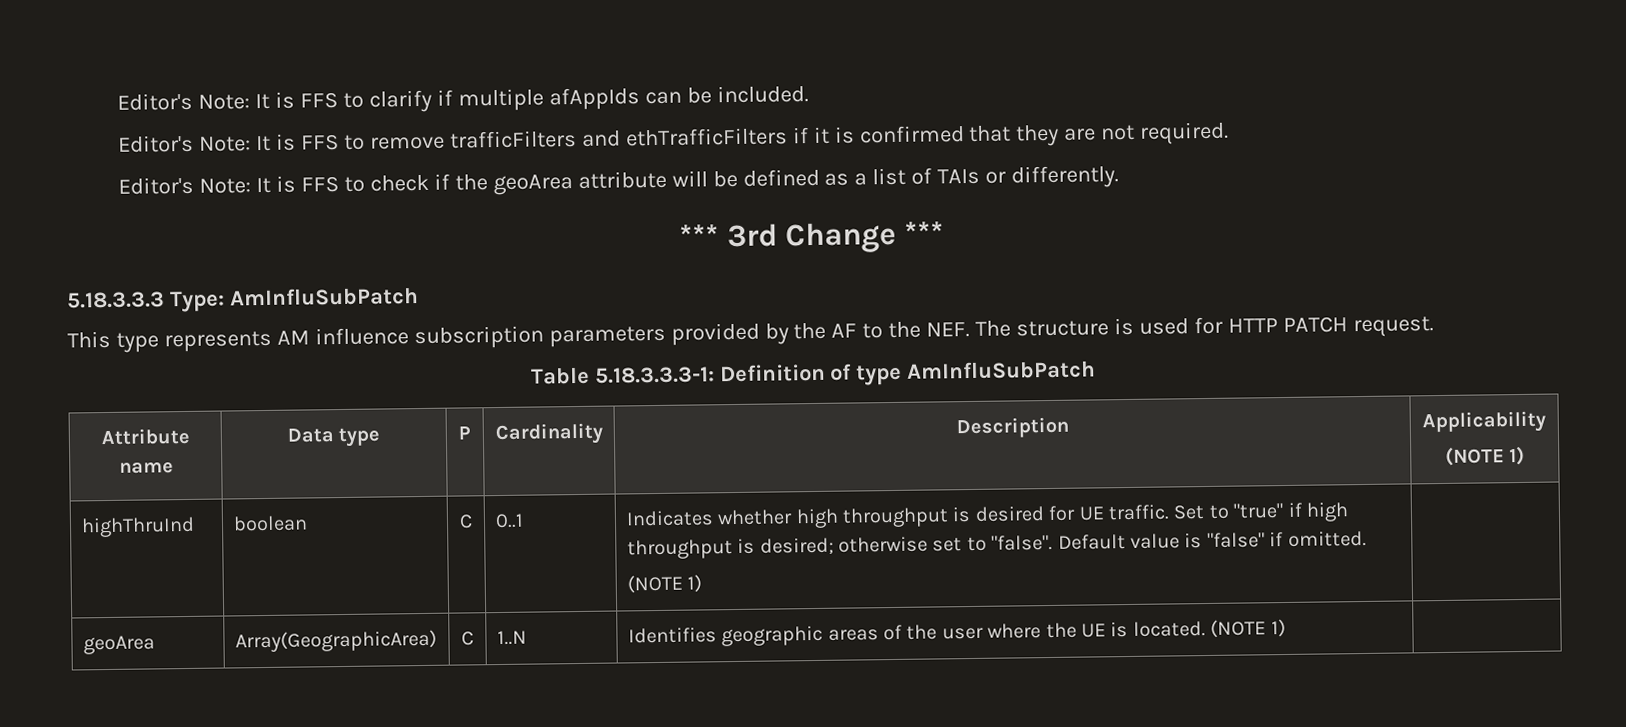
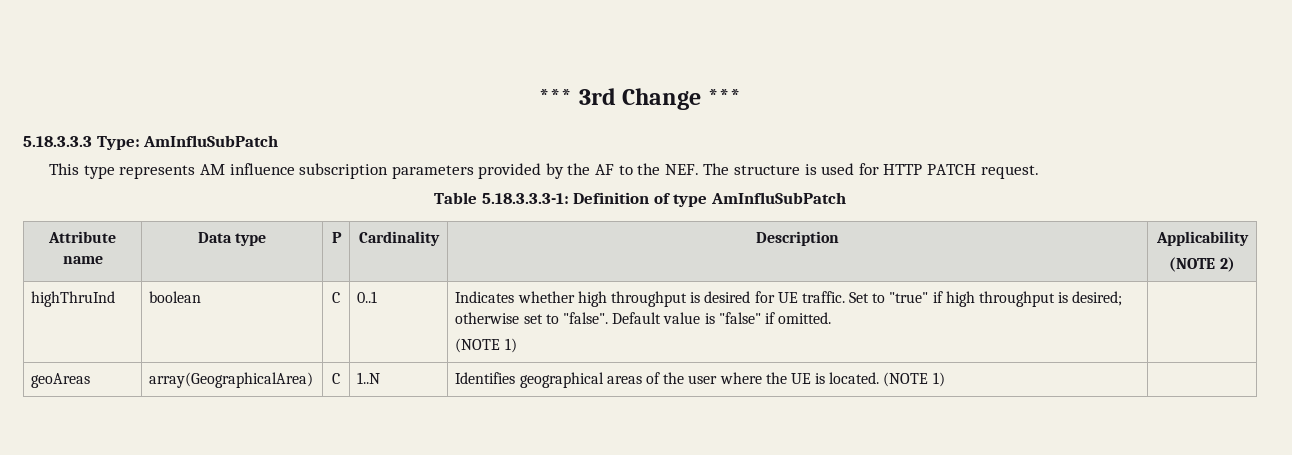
[117,85,809,113] [118,121,1230,153] [118,165,1120,196] Editor's Note: It is FFS to clarify if multiple afAppIds can be included. // Editor's Note: It is FFS to remove trafficFilters and ethTrafficFilters if it is confirmed that they are not required. // Editor's Note: It is FFS to check if the geoArea attribute will be defined as a list of TAIs or differently. // -> (539, 97) none
[1509,445,1526,466] 1) -> [1219,257,1235,272] 2)
[82,635,155,655] [234,629,437,653] geoArea | Array(GeographicArea) -> [31,373,91,388] [149,372,314,388] geoAreas | array(GeographicalArea)
[721,625,824,647] geographic -> [519,372,604,388] geographical

